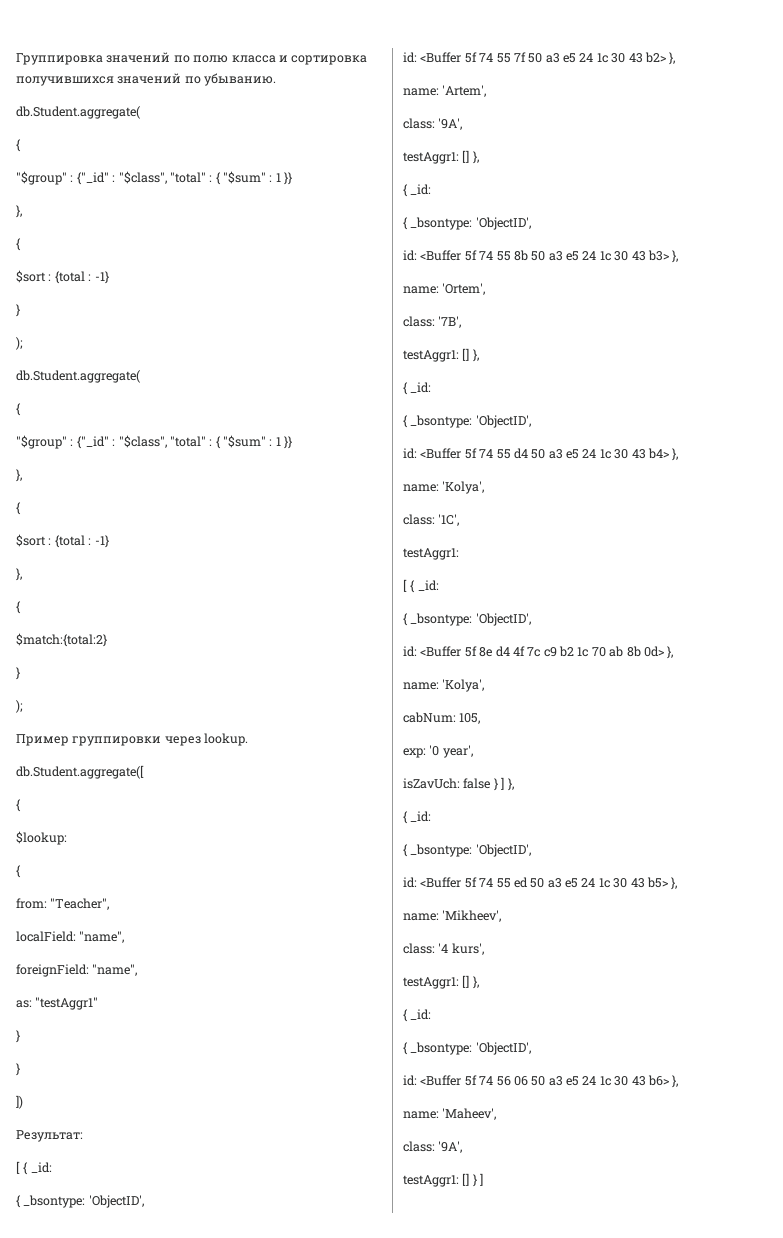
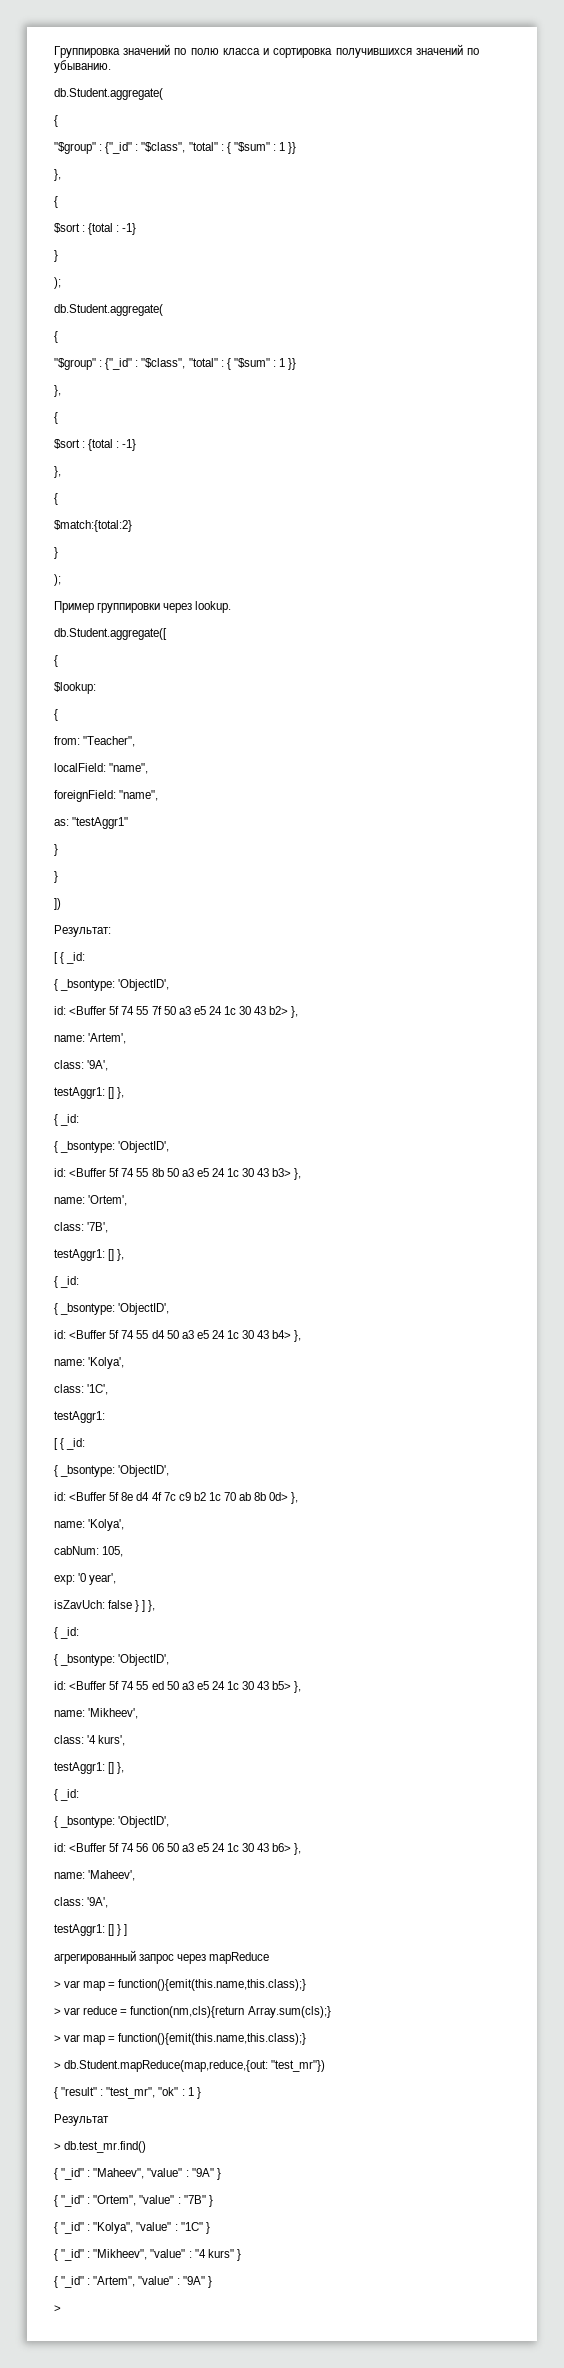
(484, 1179) none -> [54,1950,270,1964] [54,1979,307,1991] [54,2006,331,2018] [54,2033,307,2045] [54,2060,326,2072] [54,2087,201,2099] [54,2114,109,2126] [54,2141,147,2153] [54,2168,221,2180] [54,2195,213,2207] [54,2222,210,2234] [54,2249,241,2261] [54,2276,212,2288] [54,2305,61,2312] // агрегированный запрос через mapReduce // > var map = function(){emit(this.name,this.class);} // > var reduce = function(nm,cls){return Array.sum(cls);} // > var map = function(){emit(this.name,this.class);} // > db.Student.mapReduce(map,reduce,{out: "test_mr"}) // { "result" : "test_mr", "ok" : 1 } // Результат // > db.test_mr.find() // { "_id" : "Maheev", "value" : "9A" } // { "_id" : "Ortem", "value" : "7B" } // { "_id" : "Kolya", "value" : "1C" } // { "_id" : "Mikheev", "value" : "4 kurs" } // { "_id" : "Artem", "value" : "9A" } // >

